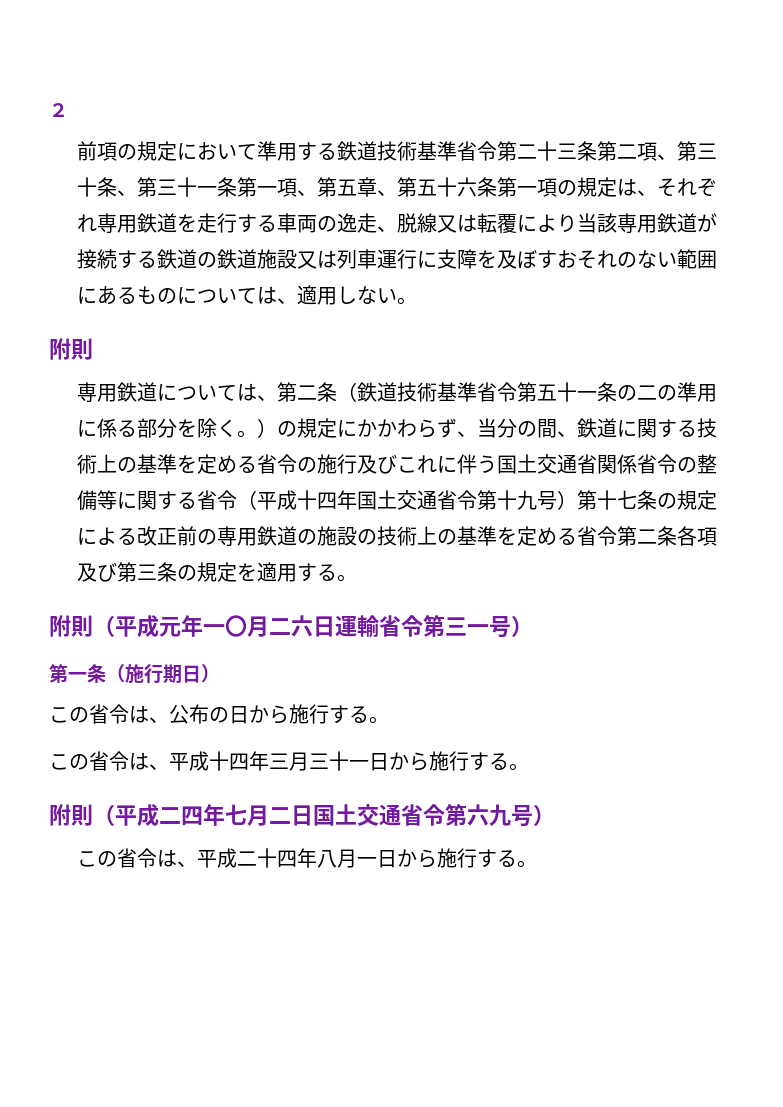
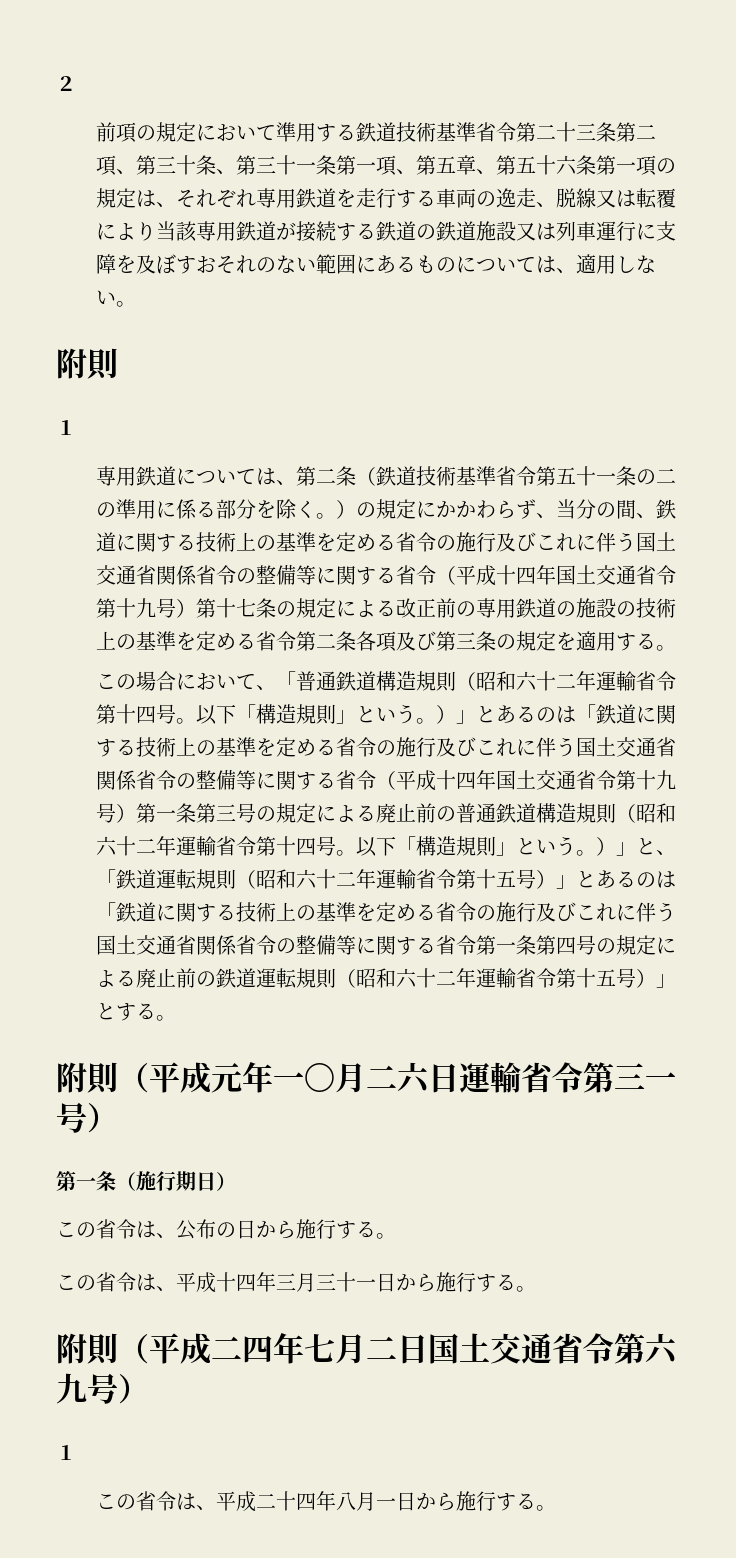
(93, 349) none -> [56,420,76,435] // １
(357, 578) none -> [95,671,676,692] [95,704,676,725] [95,737,676,757] [95,770,676,791] [95,803,676,824] [95,836,676,857] [95,869,676,890] [95,902,676,922] [95,935,676,955] [95,968,676,989] [95,1003,176,1021] // この場合において、「普通鉄道構造規則（昭和六十二年運輸省令第十四号。以下「構造規則」という。）」とあるのは「鉄道に関する技術上の基準を定める省令の施行及びこれに伴う国土交通省関係省令の整備等に関する省令（平成十四年国土交通省令第十九号）第一条第三号の規定による廃止前の普通鉄道構造規則（昭和六十二年運輸省令第十四号。以下「構造規則」という。）」と、「鉄道運転規則（昭和六十二年運輸省令第十五号）」とあるのは「鉄道に関する技術上の基準を定める省令の施行及びこれに伴う国土交通省関係省令の整備等に関する省令第一条第四号の規定による廃止前の鉄道運転規則（昭和六十二年運輸省令第十五号）」とする。
(555, 815) none -> [56,1445,76,1460] // １

